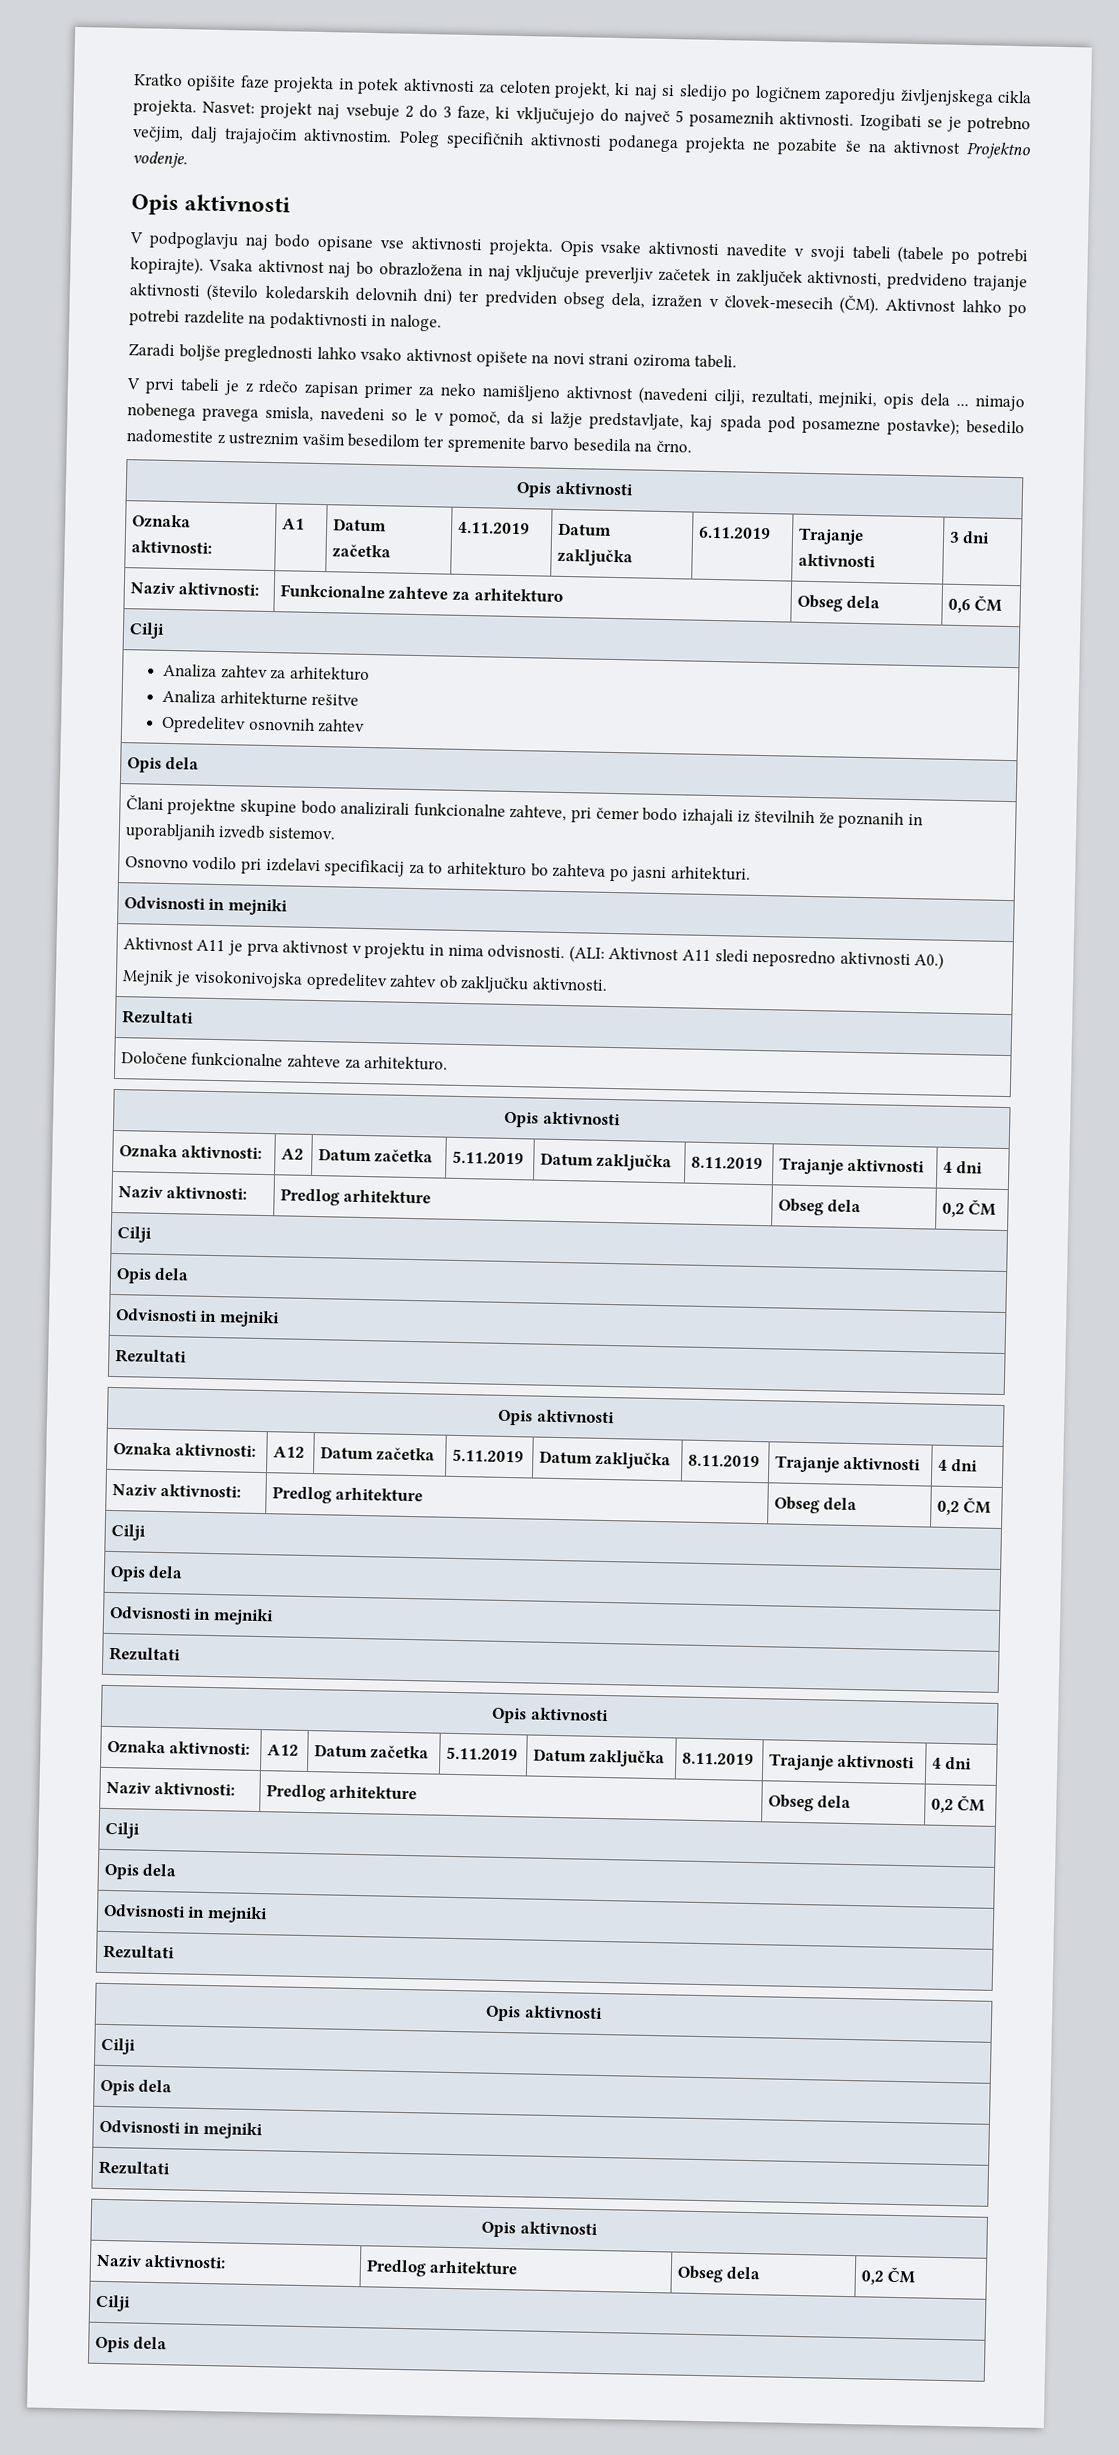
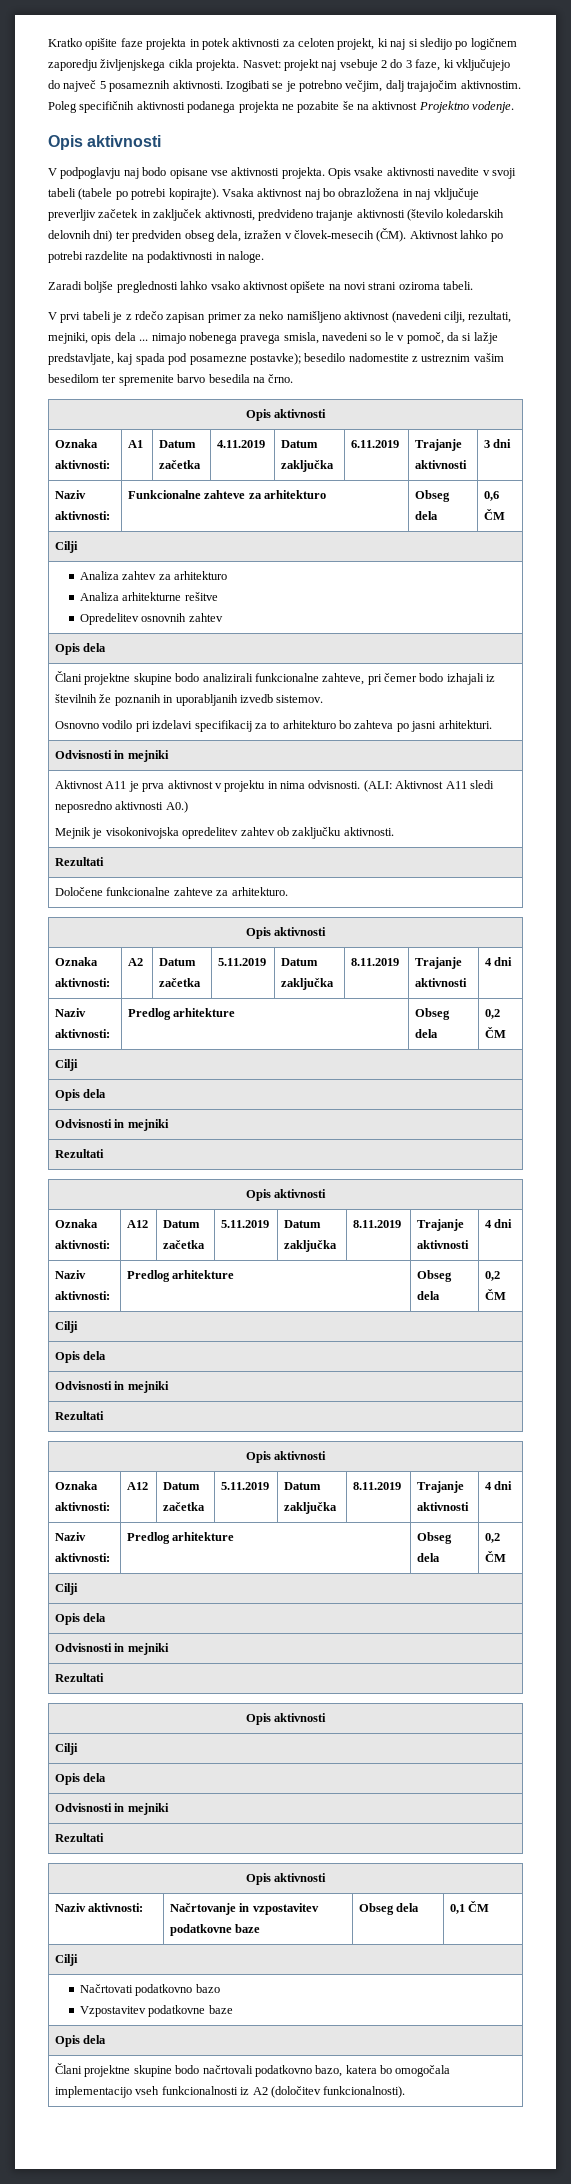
[365,2259,519,2277] [676,2265,761,2283] [860,2266,917,2285] [94,2294,131,2312] [94,2336,168,2353] Predlog arhitekture | Obseg dela | 0,2 ČM // Cilji // Opis dela -> [170,1903,319,1915] [170,1924,261,1936] [359,1903,420,1915] [450,1901,490,1914] [55,1954,79,1966] [79,1984,220,1996] [79,2005,233,2017] [55,2035,107,2047] [55,2063,451,2077] [55,2086,406,2098] Načrtovanje in vzpostavitev podatkovne baze | Obseg dela | 0,1 ČM // Cilji // Načrtovati podatkovno bazo // Vzpostavitev podatkovne baze // Opis dela // Člani projektne skupine bodo načrtovali podatkovno bazo, katera bo omogočala implementacijo vseh funkcionalnosti iz A2 (določitev funkcionalnosti).

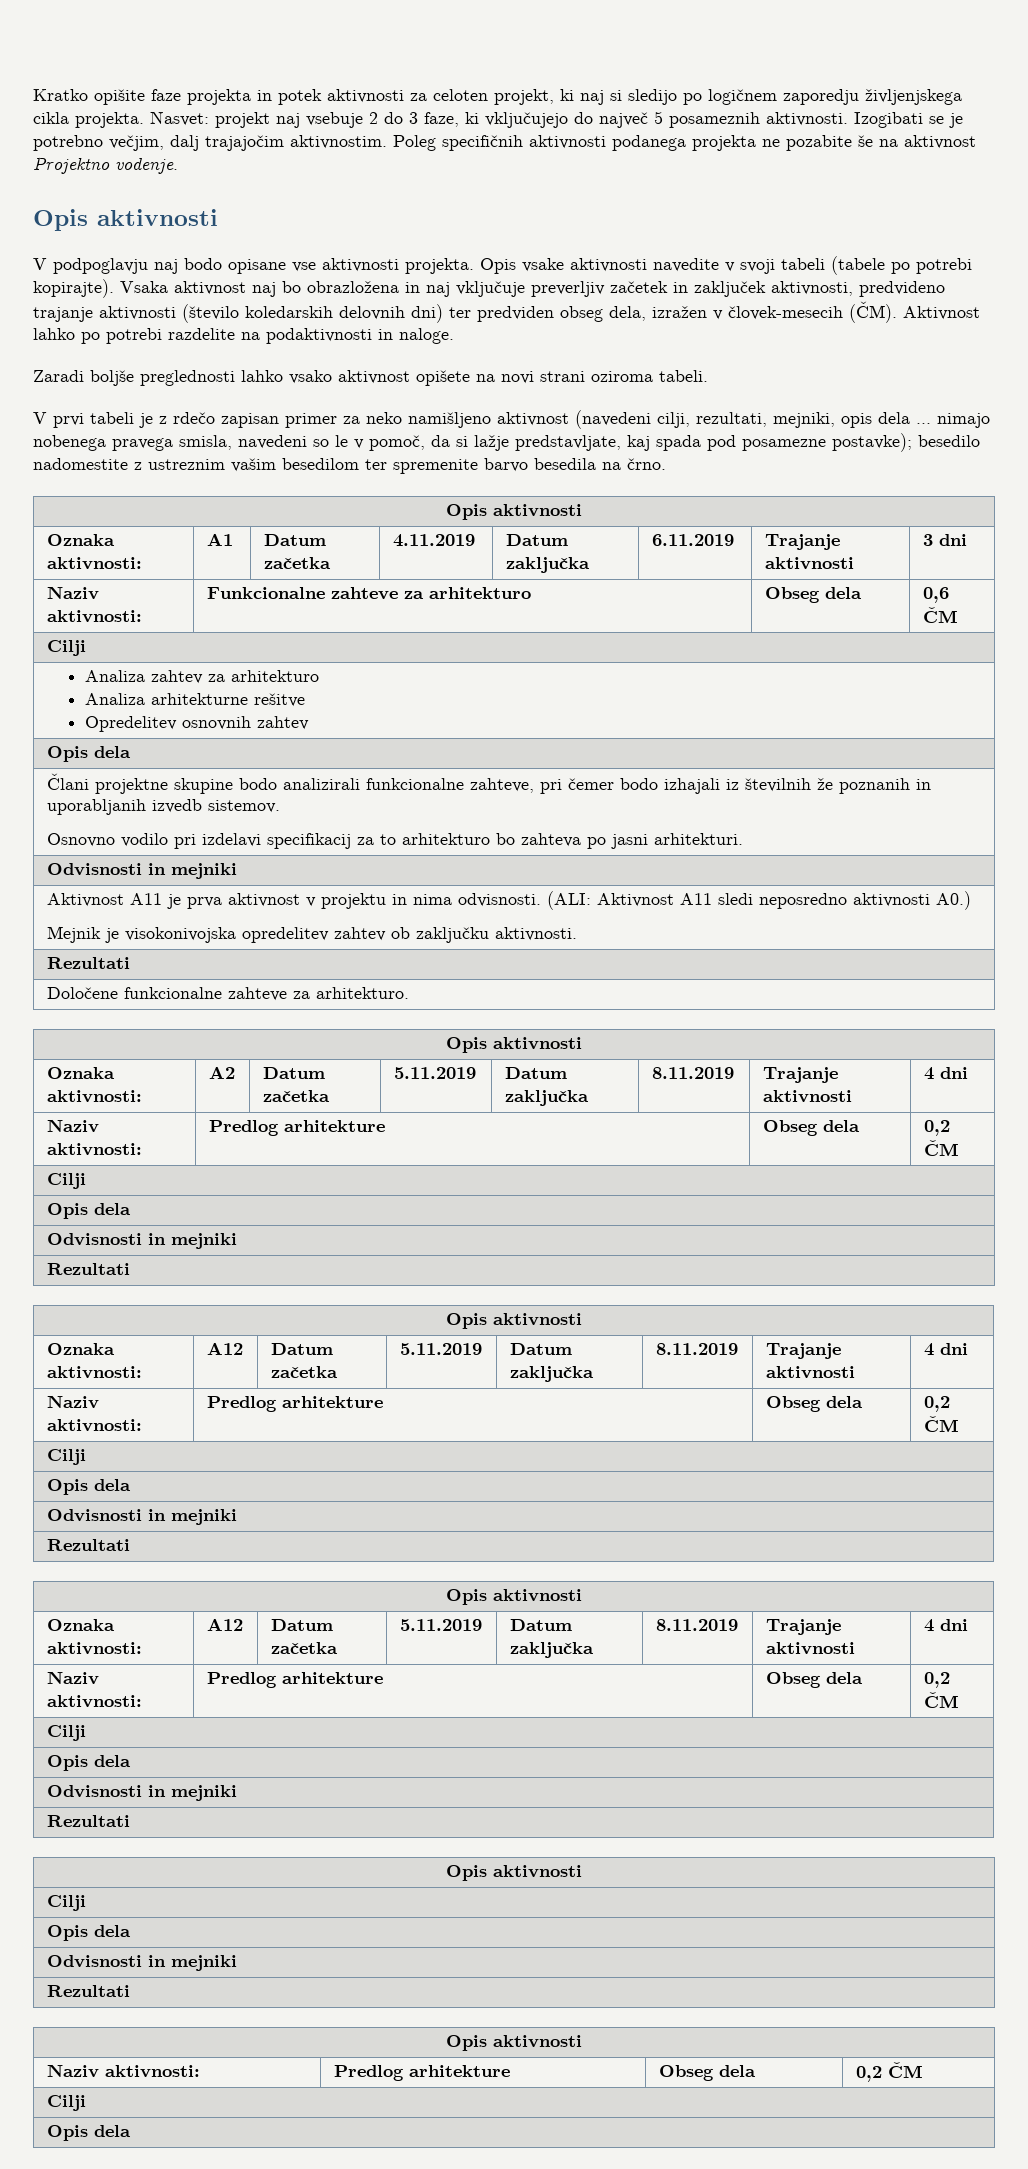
[170,1903,319,1915] [170,1924,261,1936] [359,1903,420,1915] [450,1901,490,1914] [55,1954,79,1966] [79,1984,220,1996] [79,2005,233,2017] [55,2035,107,2047] [55,2063,451,2077] [55,2086,406,2098] Načrtovanje in vzpostavitev podatkovne baze | Obseg dela | 0,1 ČM // Cilji // Načrtovati podatkovno bazo // Vzpostavitev podatkovne baze // Opis dela // Člani projektne skupine bodo načrtovali podatkovno bazo, katera bo omogočala implementacijo vseh funkcionalnosti iz A2 (določitev funkcionalnosti). -> [333,2065,510,2081] [658,2065,756,2081] [855,2062,923,2082] [46,2095,86,2111] [46,2125,131,2141] Predlog arhitekture | Obseg dela | 0,2 ČM // Cilji // Opis dela

